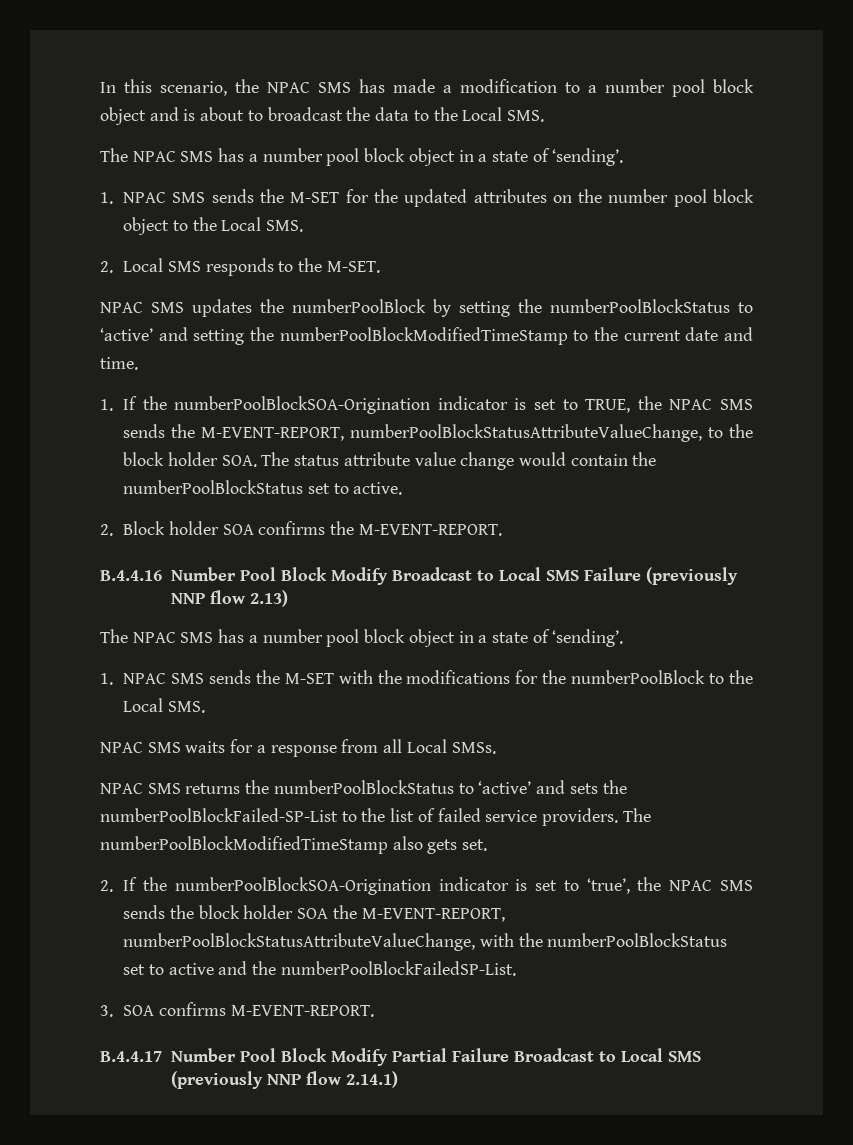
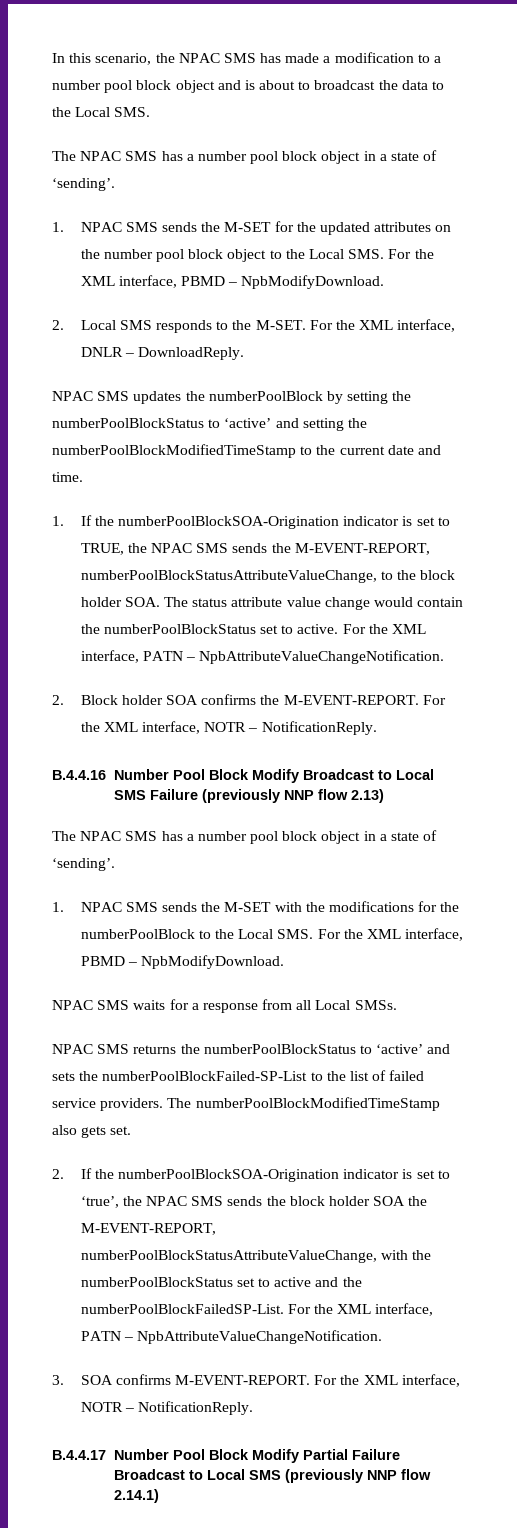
(304, 226) none -> [388,249,434,259] [80,275,385,289] For the XML interface, PBMD – NpbModifyDownload.
(380, 267) none -> [309,319,456,332] [80,347,245,360] For the XML interface, DNLR – DownloadReply.
(403, 488) none -> [342,624,426,634] [80,650,445,664] For the XML interface, PATN – NpbAttributeValueChangeNotification.
(502, 530) none -> [422,695,446,705] [80,721,377,735] For the XML interface, NOTR – NotificationReply.
(205, 707) none -> [317,928,464,941] [80,955,285,969] For the XML interface, PBMD – NpbModifyDownload.
[100,1002,374,1017] // 3. SOA confirms M-EVENT-REPORT. -> [287,1303,434,1316] [80,1330,383,1344] [52,1374,460,1387] [80,1401,254,1415] For the XML interface, PATN – NpbAttributeValueChangeNotification. // 3. SOA confirms M-EVENT-REPORT. For the XML interface, NOTR – NotificationReply.

